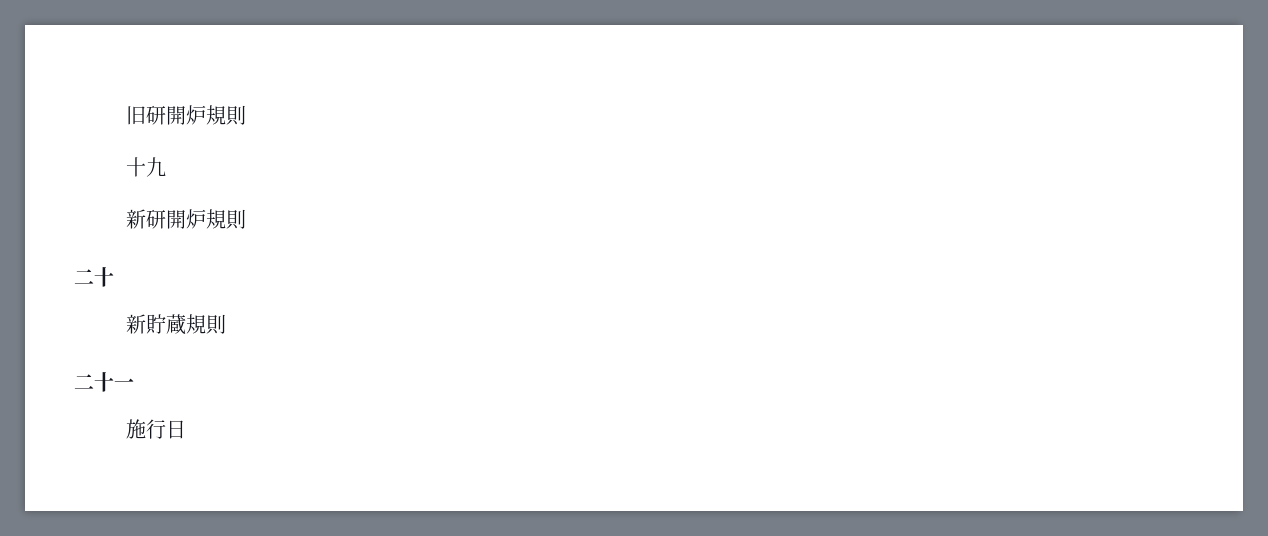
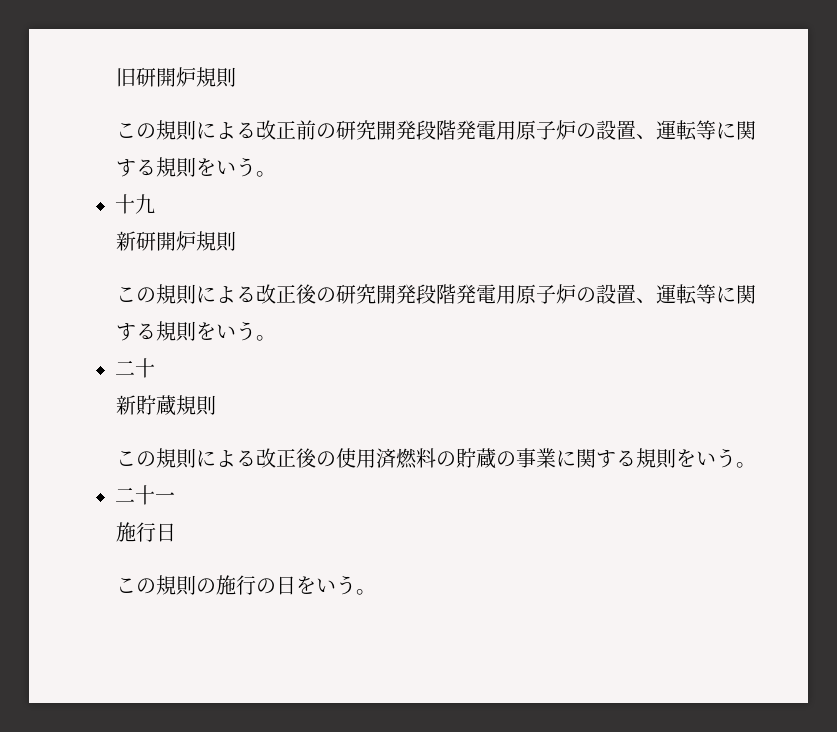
[126,157,167,177] [126,209,247,230] [74,267,114,287] [126,314,227,335] [74,372,134,392] [126,419,187,439] 十九 // 新研開炉規則 // 二十 // 新貯蔵規則 // 二十一 // 施行日 -> [115,120,756,141] [115,157,276,178] [115,194,156,214] [115,231,236,252] [115,284,756,305] [115,321,276,342] [115,358,156,378] [115,395,216,416] [115,448,756,469] [115,485,176,505] [115,522,176,542] [115,575,376,596] この規則による改正前の研究開発段階発電用原子炉の設置、運転等に関する規則をいう。 // 十九 // 新研開炉規則 // この規則による改正後の研究開発段階発電用原子炉の設置、運転等に関する規則をいう。 // 二十 // 新貯蔵規則 // この規則による改正後の使用済燃料の貯蔵の事業に関する規則をいう。 // 二十一 // 施行日 // この規則の施行の日をいう。

